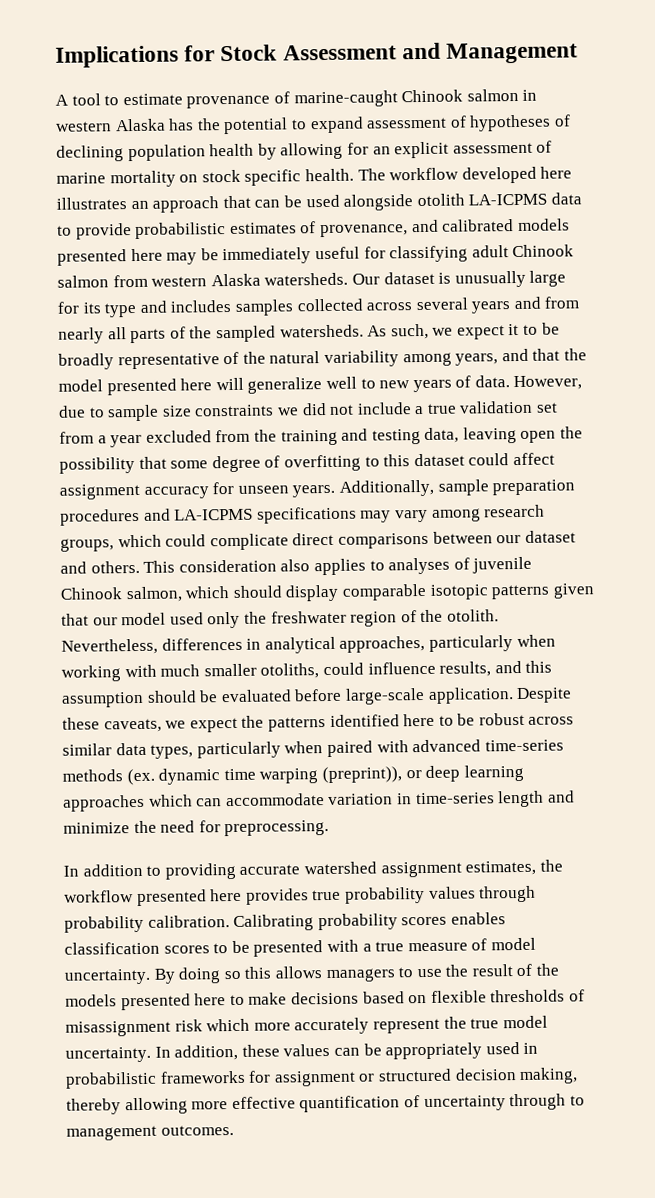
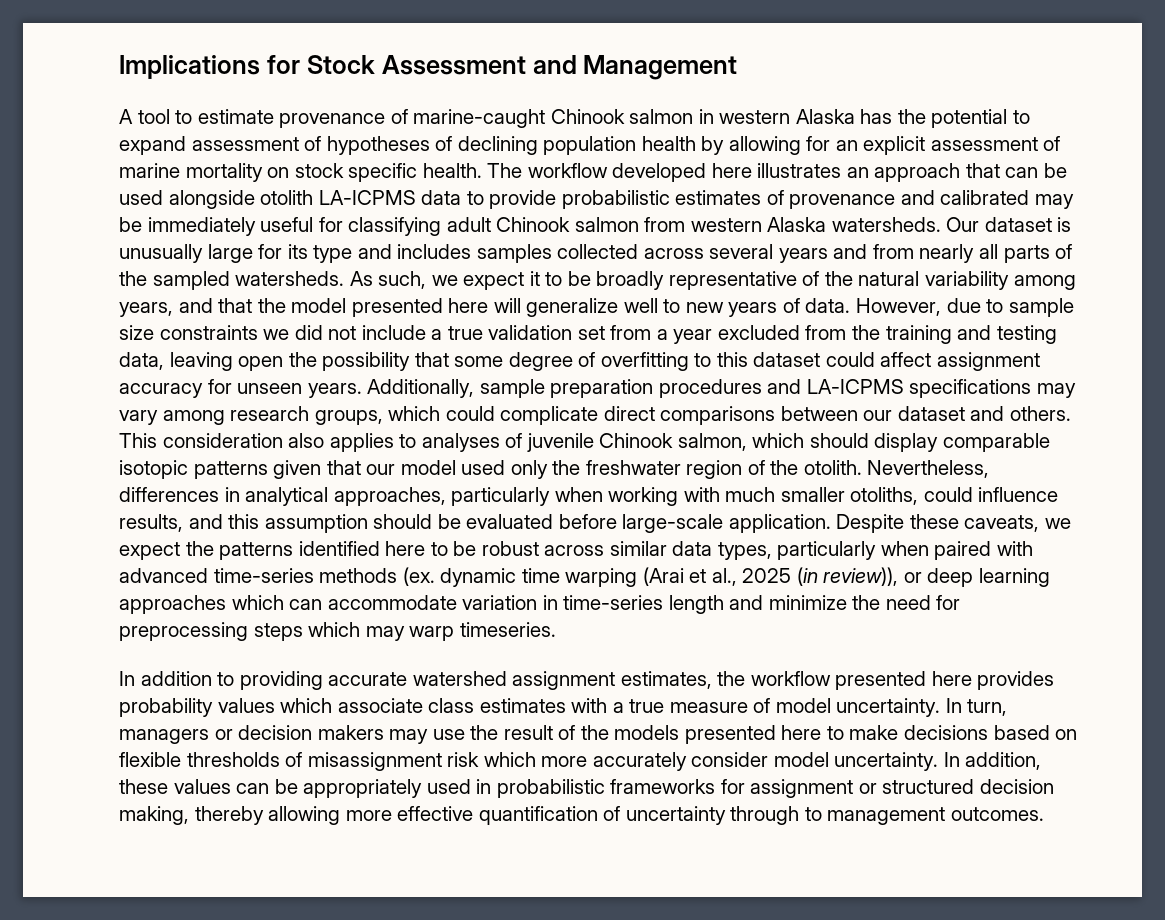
[319,224,408,238] provenance, -> [789,194,896,209] provenance
[517,218,570,231] [57,248,163,266] models presented here -> (1030, 197) none
[321,766,402,784] (preprint)), -> [642,567,899,586] (Arai et al., 2025 (in review)),
[224,819,330,837] preprocessing. -> [119,622,556,641] preprocessing steps which may warp timeseries.
[312,889,342,901] true -> (1055, 680) none
[479,885,537,903] [64,912,506,933] [64,940,324,957] through probability calibration. Calibrating probability scores enables classification scores to be presented -> [280,698,566,713] which associate class estimates
[153,966,414,984] By doing so this allows managers to -> [945,698,1008,716] [119,725,429,744] In turn, managers or decision makers may
[372,1016,500,1034] represent the true -> [691,752,769,767] consider

